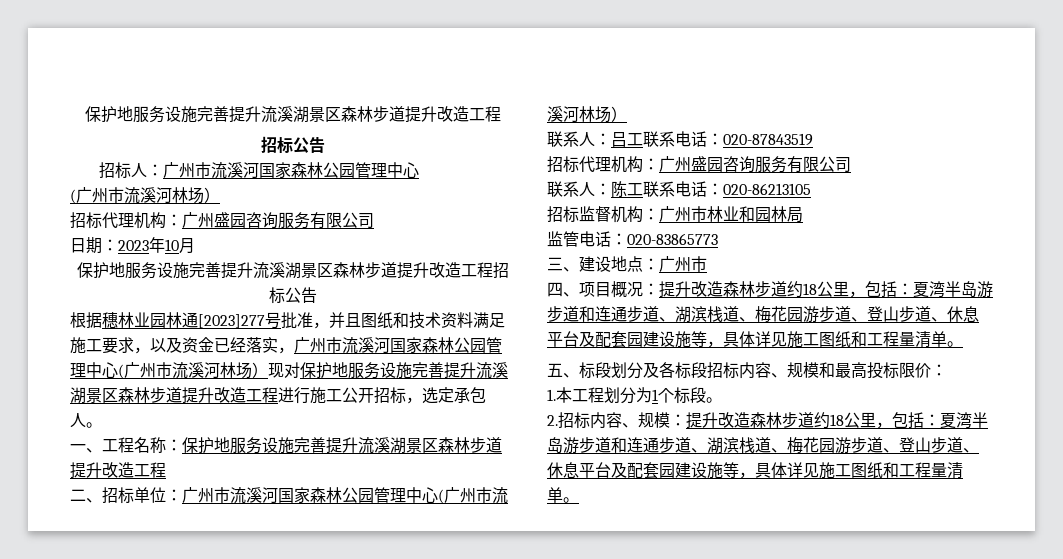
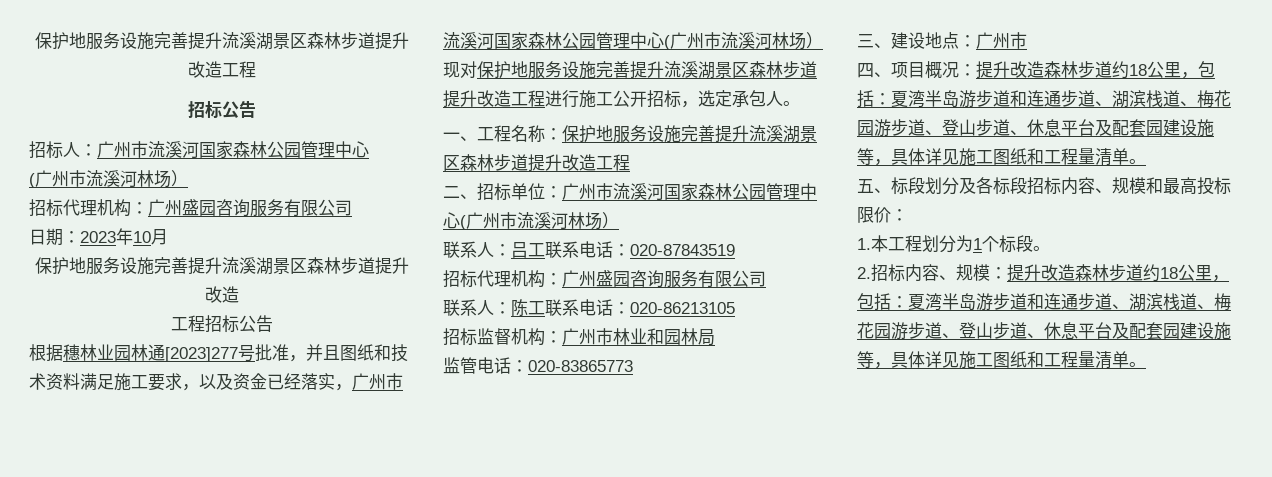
(461, 270) none -> (239, 294) //

